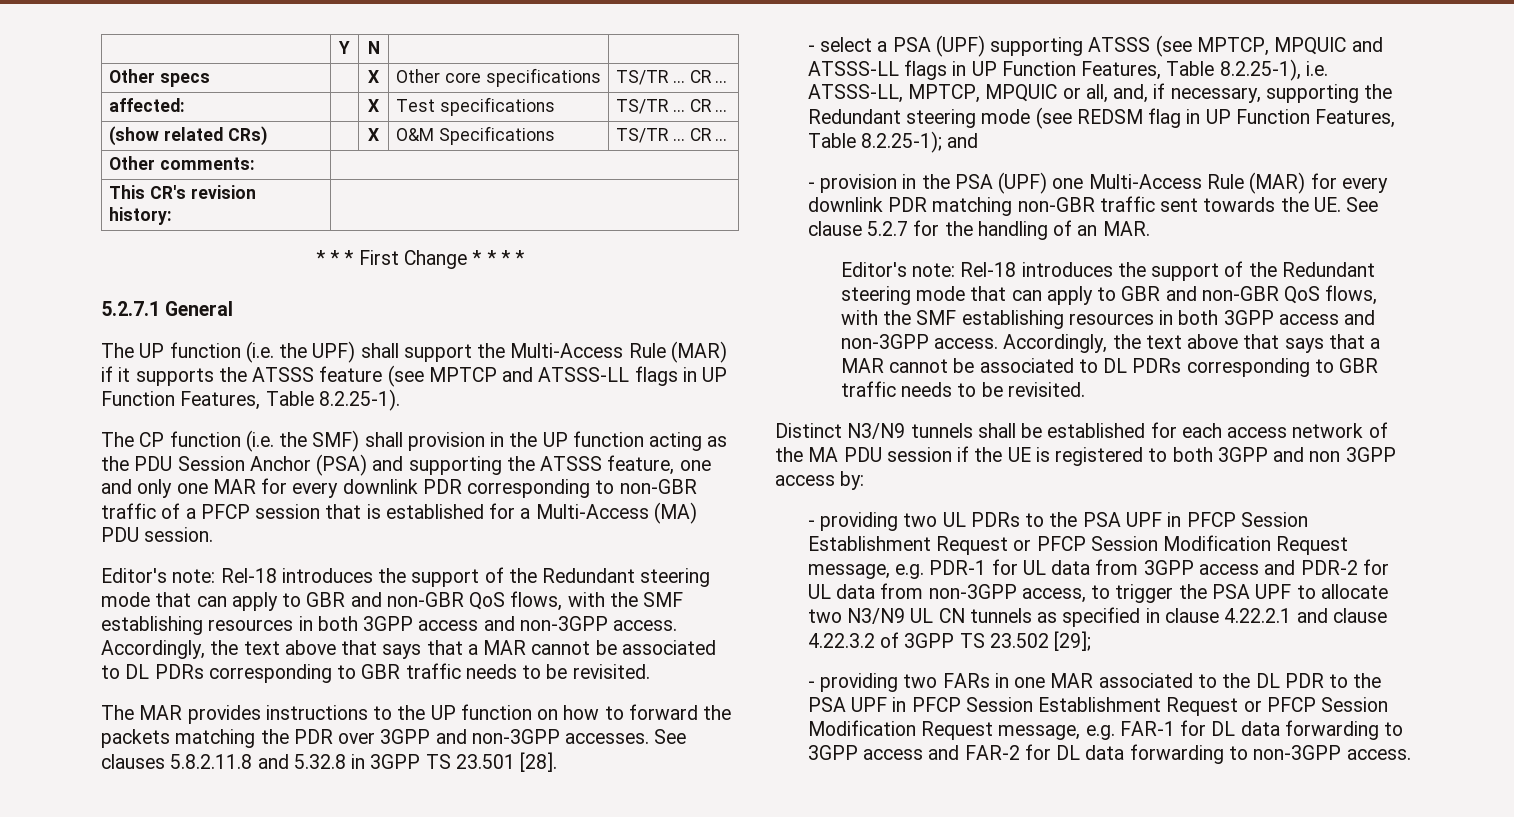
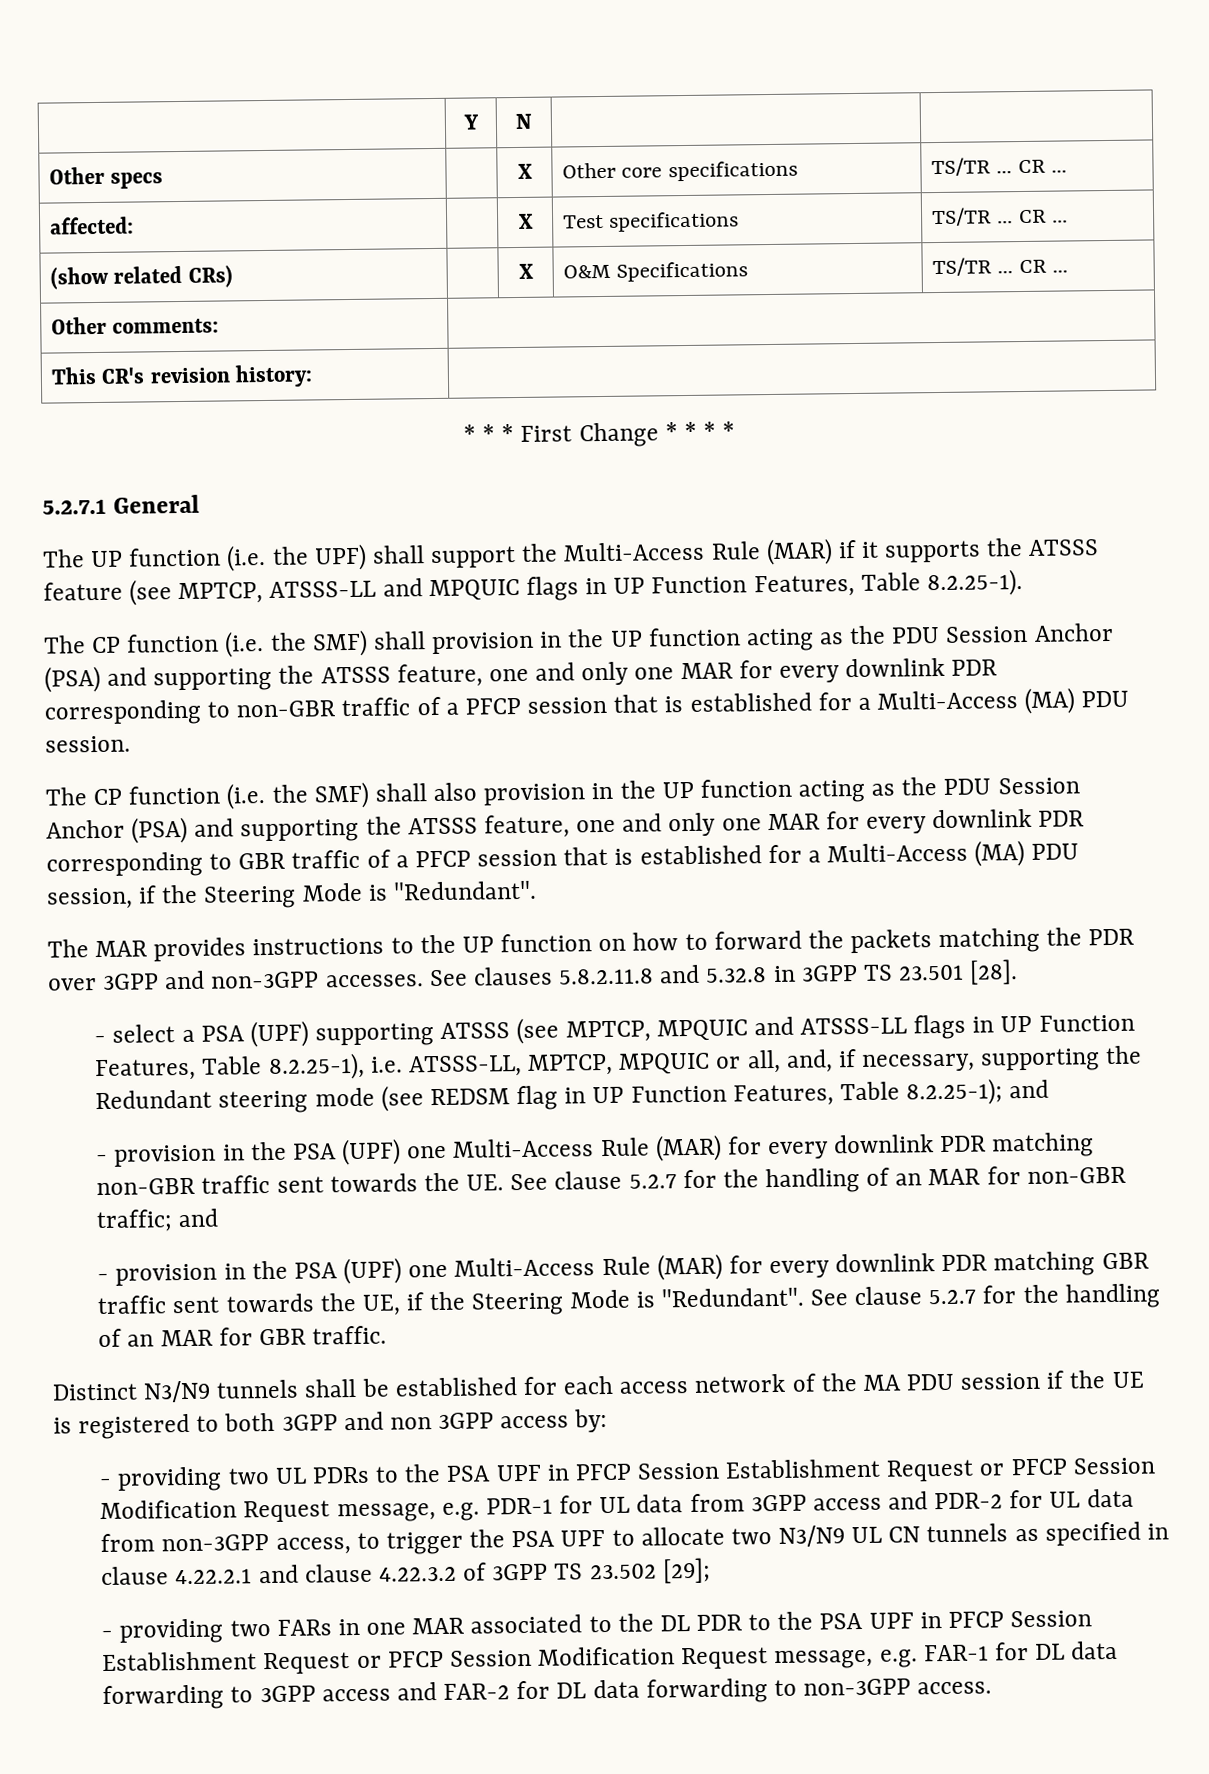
[428,367,630,382] MPTCP and ATSSS-LL -> [178,578,520,605] MPTCP, ATSSS-LL and MPQUIC
[101,567,711,587] [101,591,684,611] [101,616,678,635] [101,640,716,659] [101,663,650,683] Editor's note: Rel-18 introduces the support of the Redundant steering mode that can apply to GBR and non-GBR QoS flows, with the SMF establishing resources in both 3GPP access and non-3GPP access. Accordingly, the text above that says that a MAR cannot be associated to DL PDRs corresponding to GBR traffic needs to be revisited. -> [45,777,1080,810] [46,808,1085,844] [46,840,1080,878] [46,880,537,910] The CP function (i.e. the SMF) shall also provision in the UP function acting as the PDU Session Anchor (PSA) and supporting the ATSSS feature, one and only one MAR for every downlink PDR corresponding to GBR traffic of a PFCP session that is established for a Multi-Access (MA) PDU session, if the Steering Mode is "Redundant".
[1102,221,1150,236] [840,261,1375,281] [840,285,1378,305] [840,310,1376,329] [840,334,1381,353] [840,358,1379,377] [840,381,1085,397] MAR. // Editor's note: Rel-18 introduces the support of the Redundant steering mode that can apply to GBR and non-GBR QoS flows, with the SMF establishing resources in both 3GPP access and non-3GPP access. Accordingly, the text above that says that a MAR cannot be associated to DL PDRs corresponding to GBR traffic needs to be revisited. -> [928,1166,1126,1186] [96,1208,220,1233] [97,1251,1149,1286] [97,1283,1161,1316] [98,1325,388,1348] MAR for non-GBR traffic; and // - provision in the PSA (UPF) one Multi-Access Rule (MAR) for every downlink PDR matching GBR traffic sent towards the UE, if the Steering Mode is "Redundant". See clause 5.2.7 for the handling of an MAR for GBR traffic.

